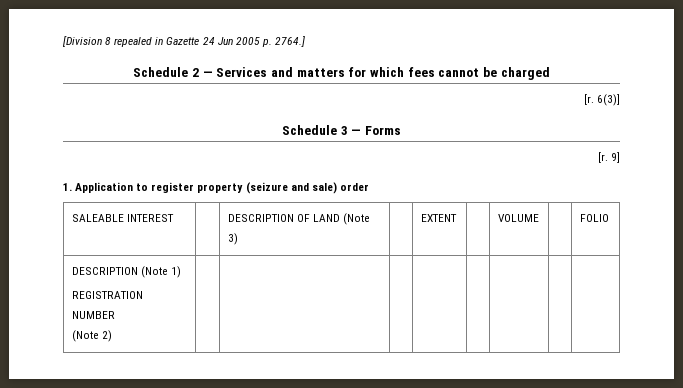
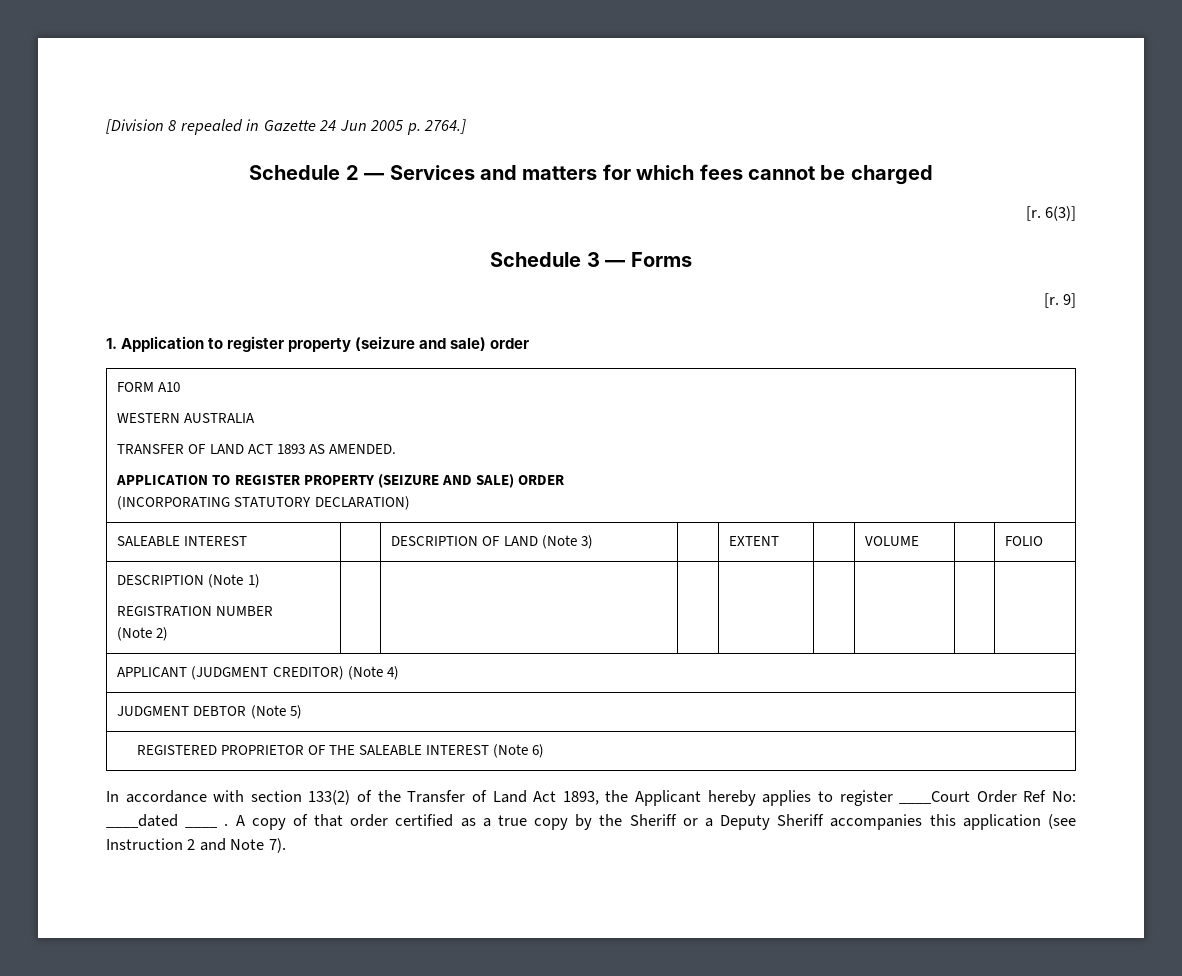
(369, 187) none -> [117,382,181,392] [117,413,256,423] [117,444,396,454] [116,474,564,488] [117,496,410,510] // FORM A10 // WESTERN AUSTRALIA // TRANSFER OF LAND ACT 1893 AS AMENDED. // APPLICATION TO REGISTER PROPERTY (SEIZURE AND SALE) ORDER // (INCORPORATING STATUTORY DECLARATION)
(112, 336) none -> [117,666,399,680] [117,705,302,719] [136,744,545,758] [106,790,1076,806] [106,814,219,828] [224,814,1076,830] [106,838,286,853] // APPLICANT (JUDGMENT CREDITOR) (Note 4) // JUDGMENT DEBTOR (Note 5) // REGISTERED PROPRIETOR OF THE SALEABLE INTEREST (Note 6) // In accordance with section 133(2) of the Transfer of Land Act 1893, the Applicant hereby applies to register ____Court Order Ref No: ____dated ____ . A copy of that order certified as a true copy by the Sheriff or a Deputy Sheriff accompanies this application (see Instruction 2 and Note 7).

